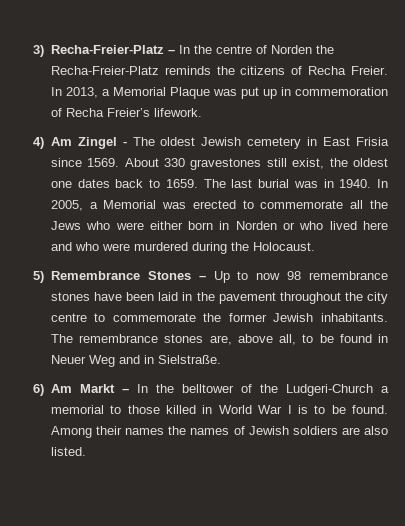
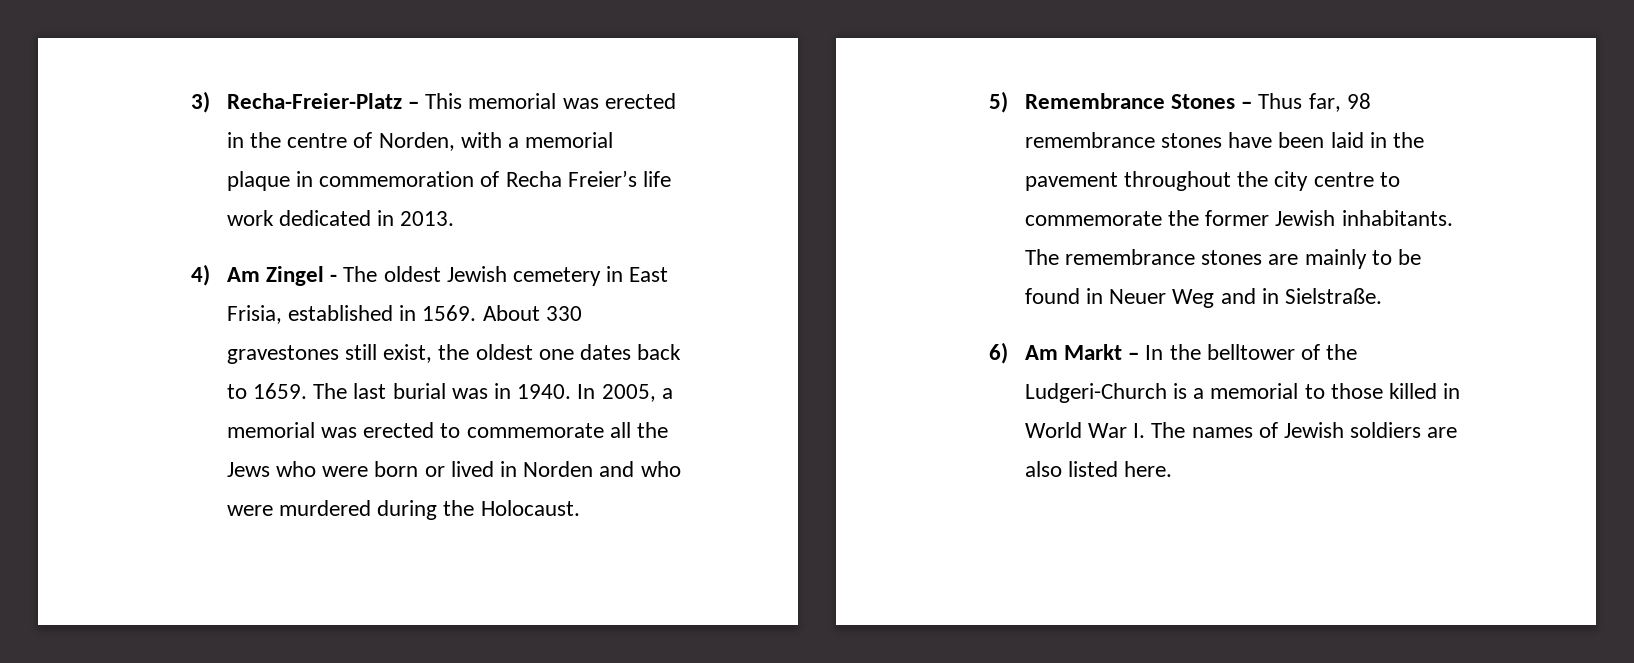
[178,45,334,54] [50,66,388,75] [50,87,277,99] In the centre of Norden the Recha-Freier-Platz reminds the citizens of Recha Freier. In 2013, a Memorial Plaque was put up -> [425,93,676,109] [226,132,614,151] [226,171,290,191] This memorial was erected in the centre of Norden, with a memorial plaque
[153,108,202,117] lifework. -> [642,171,671,187] [226,210,455,226] life work dedicated in 2013.
[355,137,389,146] [50,158,82,167] Frisia since -> [226,305,417,324] Frisia, established in
[103,200,157,209] Memorial -> [226,422,315,438] memorial
[149,221,389,230] either born in Norden or who lived here -> [374,461,594,477] born or lived in Norden
[213,271,281,283] Up to now -> [1258,93,1341,112] Thus far,
[209,334,297,345] are, above all, -> [1268,249,1367,269] are mainly
(373, 390) none -> [1172,383,1187,399] is
[287,405,389,414] [50,426,187,438] I is to be found. Among their names the -> [1133,422,1186,438] I. The
[50,447,86,456] listed. -> [1067,461,1173,477] listed here.

